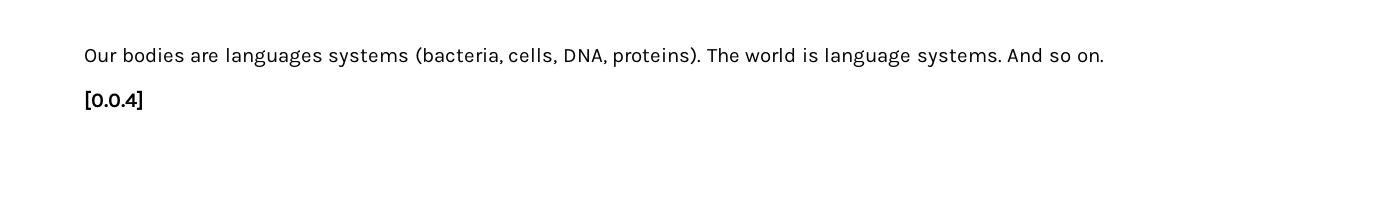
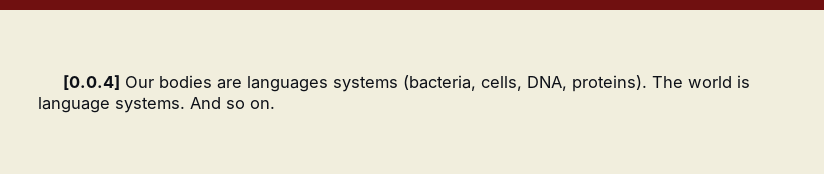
(84, 55) none -> [62,75,120,90] [0.0.4]
[84,90,144,110] // [0.0.4] -> (275, 104) none

